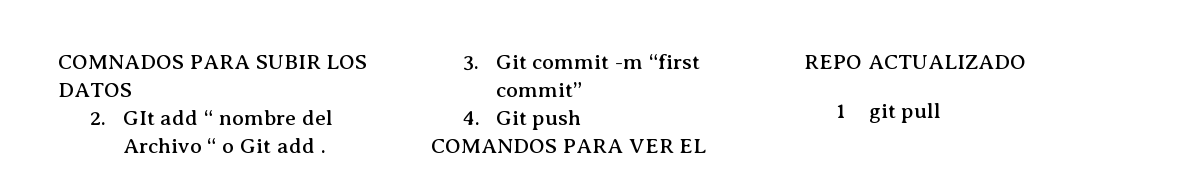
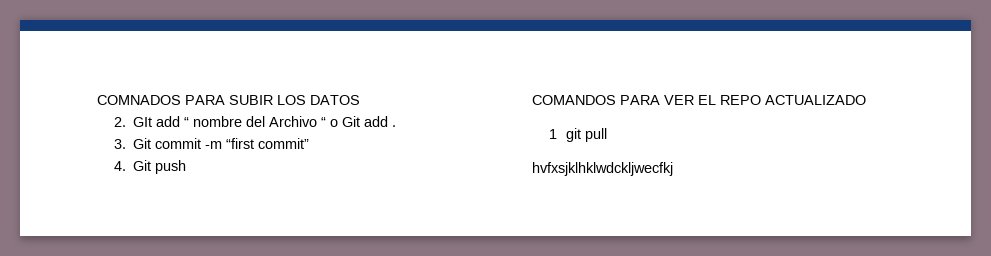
(942, 113) none -> [532,162,673,176] // hvfxsjklhklwdckljwecfkj

